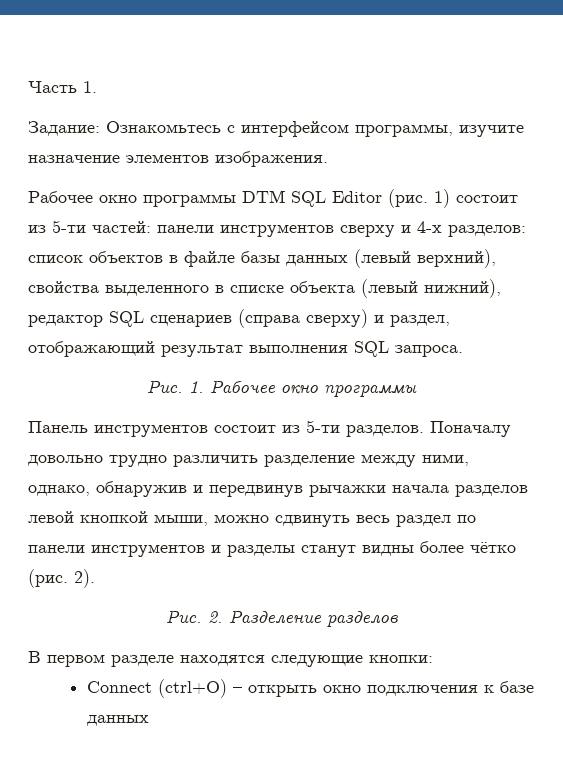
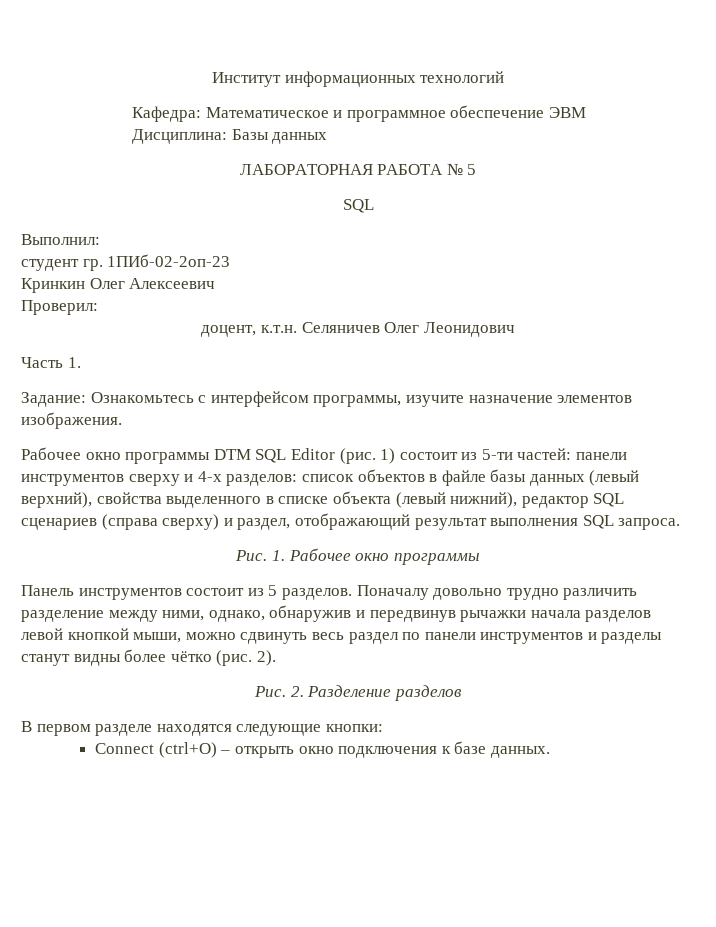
(28, 87) none -> [211,71,505,87] [132,105,587,122] [132,129,328,144] [239,163,477,175] [342,199,374,213] [21,234,100,245] [21,254,231,271] [21,278,216,293] [21,300,98,315] [201,322,515,337] Институт информационных технологий // Кафедра: Математическое и программное обеспечение ЭВМ // Дисциплина: Базы данных // ЛАБОРАТОРНАЯ РАБОТА № 5 // SQL // Выполнил: // студент гр. 1ПИб-02-2оп-23 // Кринкин Олег Алексеевич // Проверил: // доцент, к.т.н. Селяничев Олег Леонидович //
[306,420,340,433] 5-ти -> [268,585,278,596] 5
[86,715,149,726] данных -> [490,746,550,758] данных.

